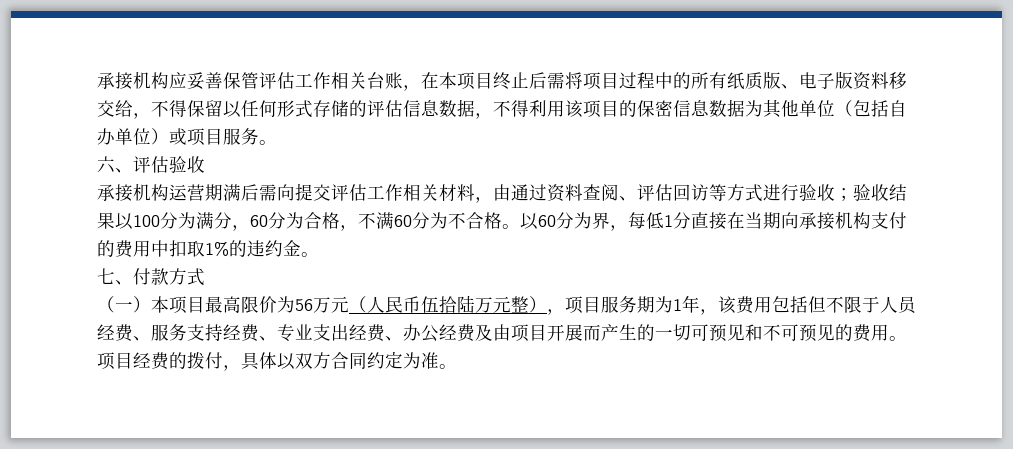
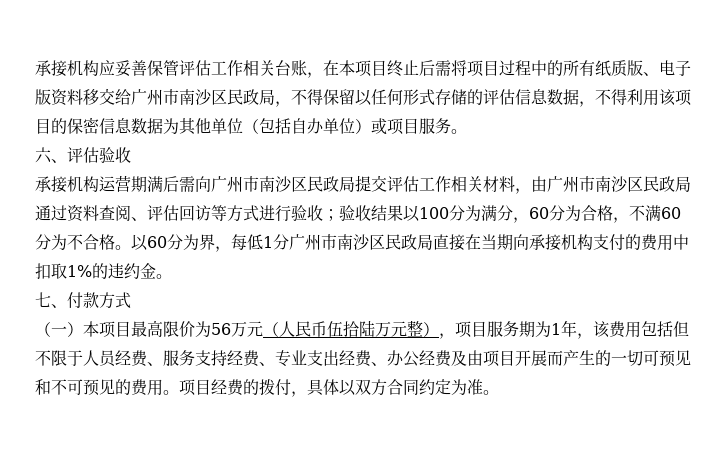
(133, 108) none -> [131,89,275,105] 广州市南沙区民政局
(295, 192) none -> [211,176,355,192] 广州市南沙区民政局
(511, 192) none -> [547,176,691,192] 广州市南沙区民政局
(691, 220) none -> [289,234,433,250] 广州市南沙区民政局

